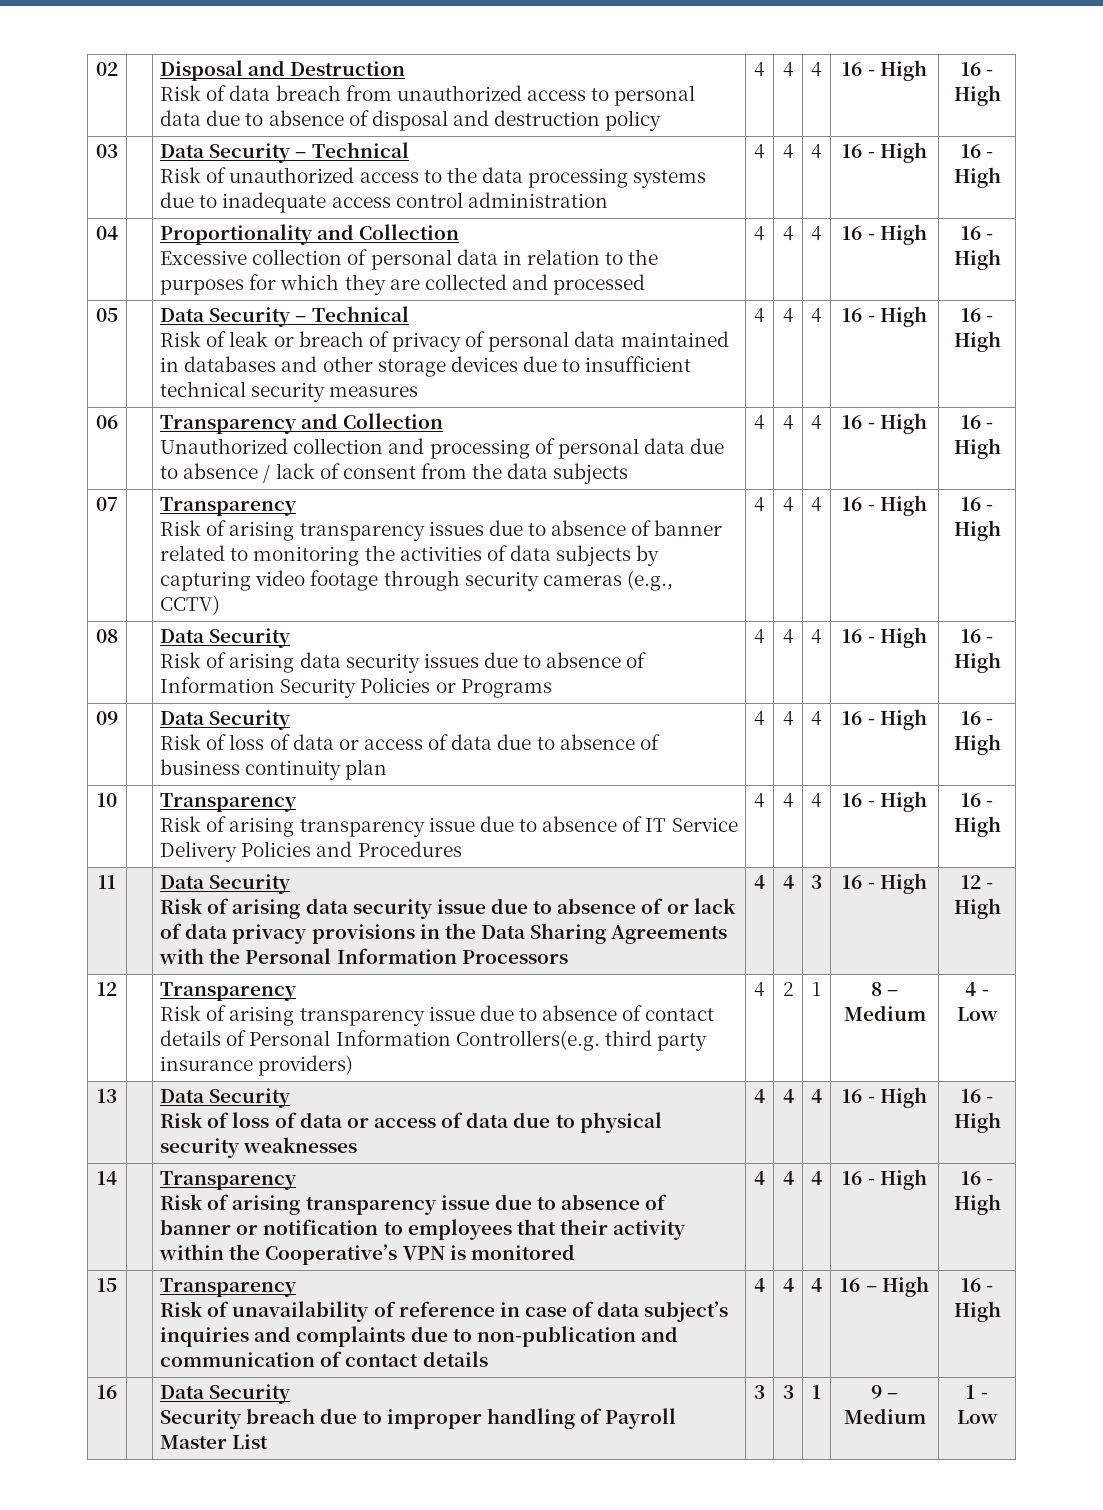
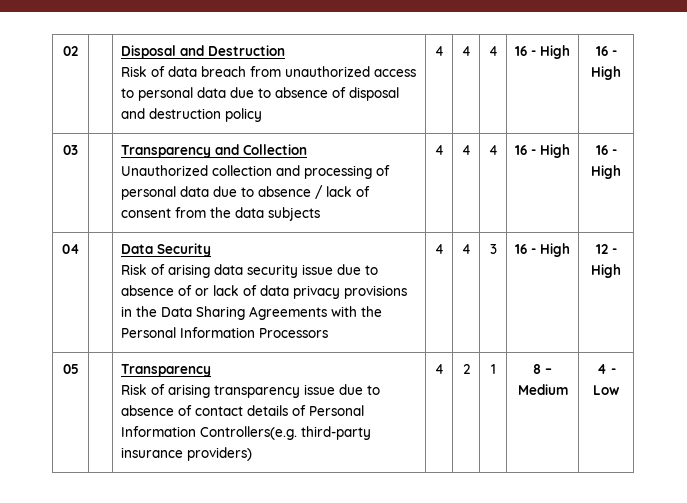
[160,142,409,163] [160,167,707,188] [160,192,608,213] [754,144,765,159] [782,144,794,159] [811,144,822,159] [842,142,927,163] [960,144,994,158] [953,167,1001,188] [96,226,118,240] [160,224,460,245] [160,249,659,270] [160,274,646,295] [754,226,765,241] [782,226,794,241] [811,226,822,241] [842,224,927,245] [960,226,994,240] [953,249,1001,270] [96,308,118,322] [160,306,409,327] [160,331,729,352] [160,356,692,377] [160,381,419,402] [754,308,765,323] [782,308,794,323] [811,308,822,323] [842,306,927,327] [960,308,994,322] [953,331,1001,352] [96,415,118,429] | Data Security – Technical // Risk of unauthorized access to the data processing systems due to inadequate access control administration | 4 | 4 | 4 | 16 - High | 16 - High // 04 | | Proportionality and Collection // Excessive collection of personal data in relation to the purposes for which they are collected and processed | 4 | 4 | 4 | 16 - High | 16 - High // 05 | | Data Security – Technical // Risk of leak or breach of privacy of personal data maintained in databases and other storage devices due to insufficient technical security measures | 4 | 4 | 4 | 16 - High | 16 - High // 06 | -> (78, 150) none
[96,497,118,511] [160,497,298,516] [160,520,723,541] [160,545,660,566] [160,570,674,591] [160,595,221,615] [754,497,765,512] [782,497,794,512] [811,497,822,512] [842,495,927,516] [960,497,994,511] [953,520,1001,541] [96,629,118,643] [160,628,292,648] [160,652,647,673] [160,677,552,698] [754,629,765,644] [782,629,794,644] [811,629,822,644] [842,627,927,648] [960,629,994,643] [953,652,1001,673] [96,711,118,725] [160,710,292,730] [160,734,660,750] [160,759,388,780] [754,711,765,726] [782,711,794,726] [811,711,822,726] [842,709,927,730] [960,711,994,725] [953,734,1001,755] [97,793,117,807] [160,793,298,812] [160,816,738,837] [160,841,462,862] [754,793,765,808] [782,793,794,808] [811,793,822,808] [842,791,927,812] [960,793,994,807] [953,816,1001,837] [98,875,116,889] 07 | | Transparency // Risk of arising transparency issues due to absence of banner related to monitoring the activities of data subjects by capturing video footage through security cameras (e.g., CCTV) | 4 | 4 | 4 | 16 - High | 16 - High // 08 | | Data Security // Risk of arising data security issues due to absence of Information Security Policies or Programs | 4 | 4 | 4 | 16 - High | 16 - High // 09 | | Data Security // Risk of loss of data or access of data due to absence of business continuity plan | 4 | 4 | 4 | 16 - High | 16 - High // 10 | | Transparency // Risk of arising transparency issue due to absence of IT Service Delivery Policies and Procedures | 4 | 4 | 4 | 16 - High | 16 - High // 11 -> [61,244,80,254] 04
[97,982,117,996] 12 -> [62,364,79,374] 05
[604,1030,708,1051] third party -> [300,426,371,440] third-party
[97,1089,117,1103] [160,1088,292,1108] [160,1112,662,1133] [160,1137,358,1158] [754,1089,765,1103] [782,1089,794,1103] [811,1089,822,1103] [842,1087,927,1108] [960,1089,994,1103] [953,1112,1001,1133] [97,1171,117,1185] [160,1171,298,1190] [160,1194,668,1215] [160,1219,687,1240] [159,1244,575,1265] [754,1171,765,1185] [782,1171,794,1185] [811,1171,822,1185] [842,1169,927,1190] [960,1171,994,1185] [953,1194,1001,1215] [97,1278,117,1292] [160,1278,298,1297] [160,1301,729,1322] [160,1326,679,1347] [160,1351,488,1367] [754,1278,765,1292] [782,1278,794,1292] [811,1278,822,1292] [840,1276,929,1297] [960,1278,994,1292] [953,1301,1001,1322] [97,1385,117,1399] [160,1384,292,1404] [160,1408,677,1429] [160,1434,269,1449] [754,1385,765,1399] [782,1385,794,1399] [812,1385,821,1399] [870,1385,899,1399] [843,1408,926,1424] [966,1385,988,1399] [956,1410,998,1424] // 13 | | Data Security // Risk of loss of data or access of data due to physical security weaknesses | 4 | 4 | 4 | 16 - High | 16 - High // 14 | | Transparency // Risk of arising transparency issue due to absence of banner or notification to employees that their activity within the Cooperative’s VPN is monitored | 4 | 4 | 4 | 16 - High | 16 - High // 15 | | Transparency // Risk of unavailability of reference in case of data subject’s inquiries and complaints due to non-publication and communication of contact details | 4 | 4 | 4 | 16 – High | 16 - High // 16 | | Data Security // Security breach due to improper handling of Payroll Master List | 3 | 3 | 1 | 9 – Medium | 1 - Low -> (619, 390) none

